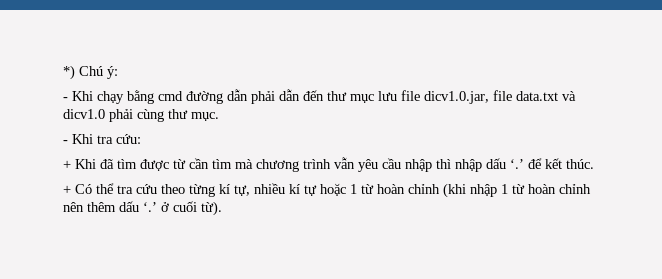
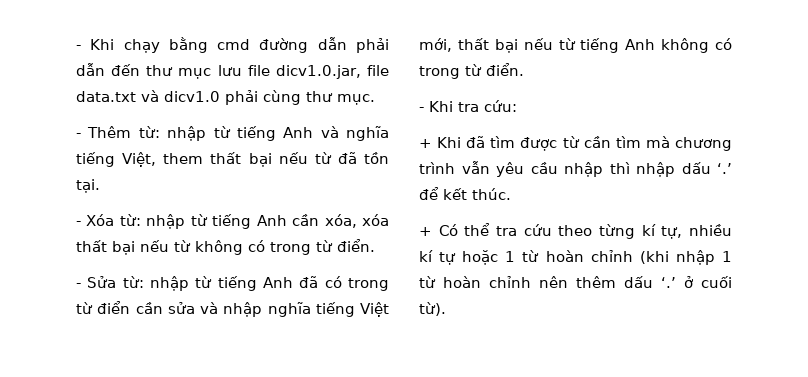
[63,65,118,80] *) Chú ý: // -> (76, 47) none
(219, 116) none -> [76,126,389,141] [76,152,389,167] [76,179,100,193] [76,214,390,229] [76,239,375,255] [76,276,389,291] [76,301,389,317] [419,38,732,53] [419,63,524,79] // - Thêm từ: nhập từ tiếng Anh và nghĩa tiếng Việt, them thất bại nếu từ đã tồn tại. // - Xóa từ: nhập từ tiếng Anh cần xóa, xóa thất bại nếu từ không có trong từ điển. // - Sửa từ: nhập từ tiếng Anh đã có trong từ điển cần sửa và nhập nghĩa tiếng Việt mới, thất bại nếu từ tiếng Anh không có trong từ điển.

